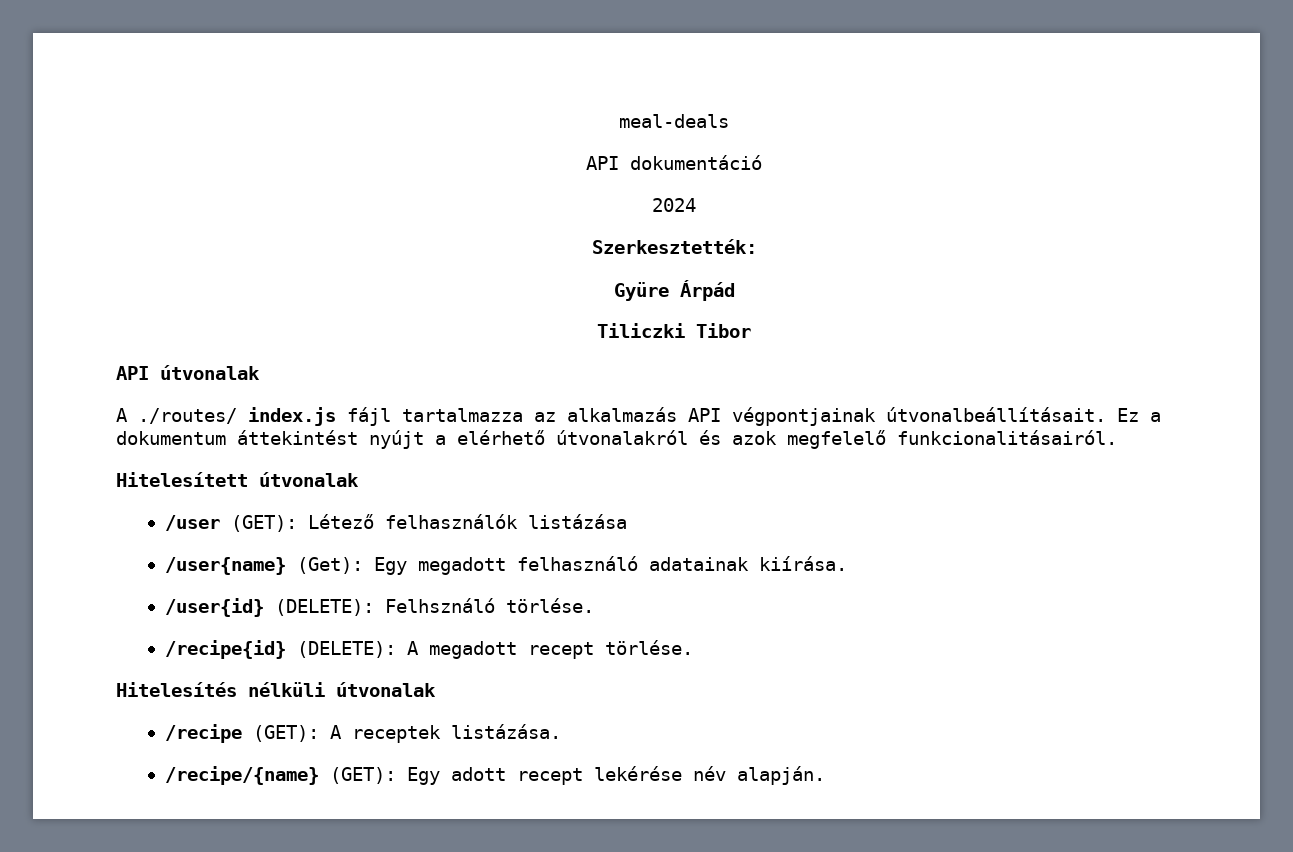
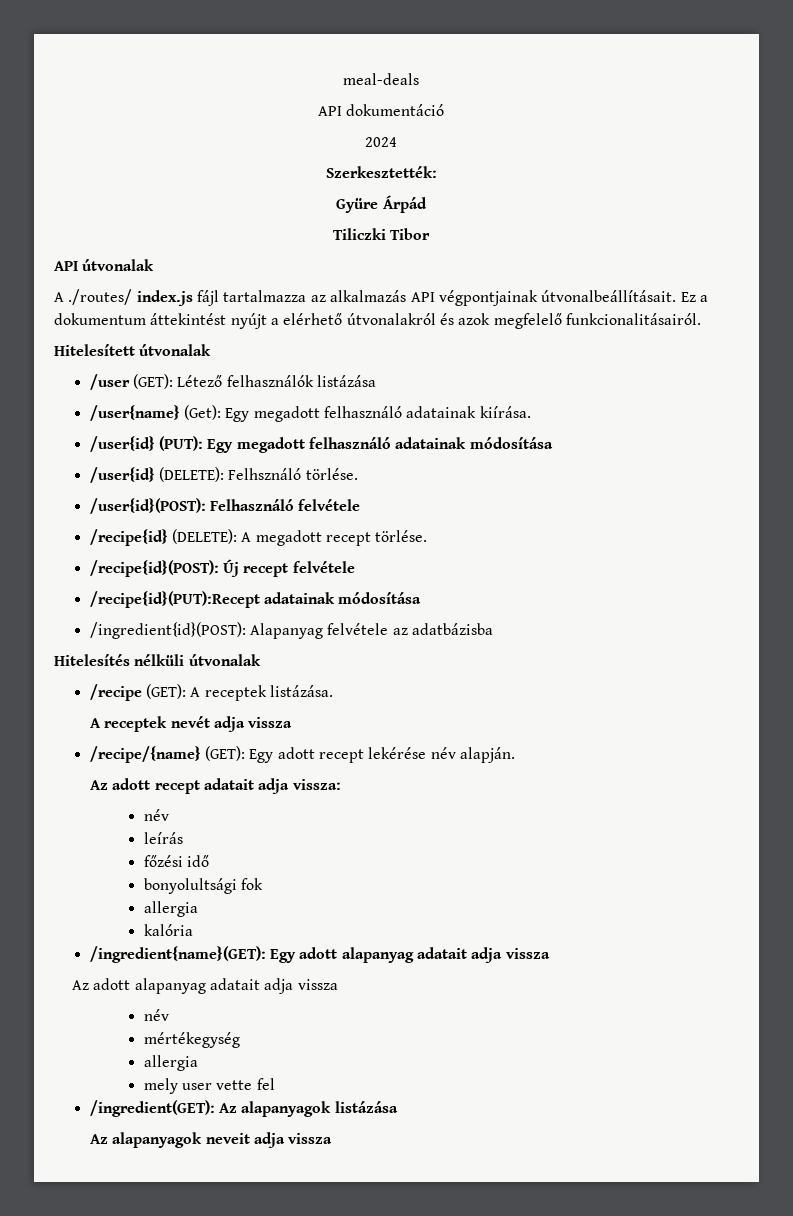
(847, 563) none -> [89,436,553,453] // /user{id} (PUT): Egy megadott felhasználó adatainak módosítása
(594, 605) none -> [89,498,361,514] // /user{id}(POST): Felhasználó felvétele
(693, 647) none -> [89,559,355,577] [89,591,422,608] [89,622,493,639] // /recipe{id}(POST): Új recept felvétele // /recipe{id}(PUT):Recept adatainak módosítása // /ingredient{id}(POST): Alapanyag felvétele az adatbázisba
(561, 731) none -> [90,716,293,732] // A receptek nevét adja vissza
(825, 775) none -> [90,778,341,794] [143,809,169,821] [143,832,183,844] [143,855,210,867] [143,878,264,894] [143,901,198,917] [143,924,193,936] [89,946,550,963] [72,978,338,994] [143,1009,169,1021] [143,1032,240,1048] [143,1055,198,1071] [143,1078,275,1094] [89,1100,398,1117] [90,1132,333,1148] // Az adott recept adatait adja vissza: // név // leírás // főzési idő // bonyolultsági fok // allergia // kalória // /ingredient{name}(GET): Egy adott alapanyag adatait adja vissza // Az adott alapanyag adatait adja vissza // név // mértékegység // allergia // mely user vette fel // /ingredient(GET): Az alapanyagok listázása // Az alapanyagok neveit adja vissza

